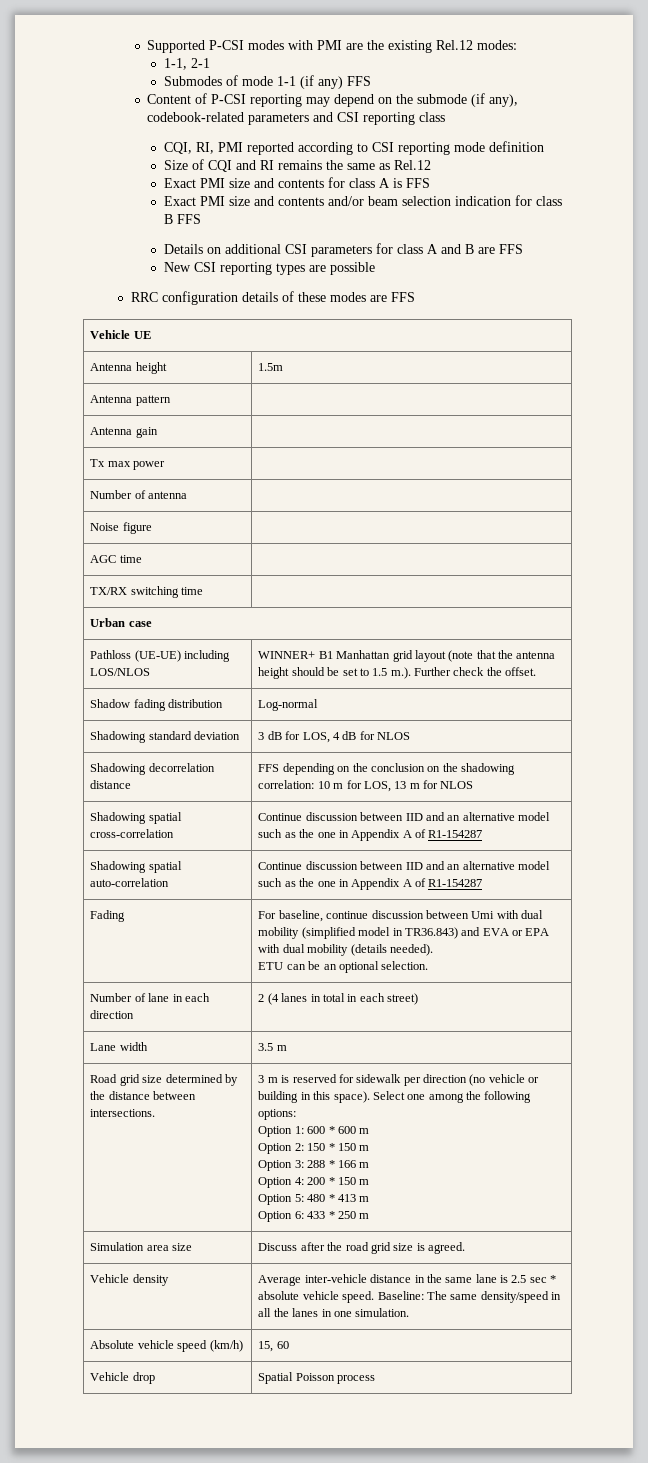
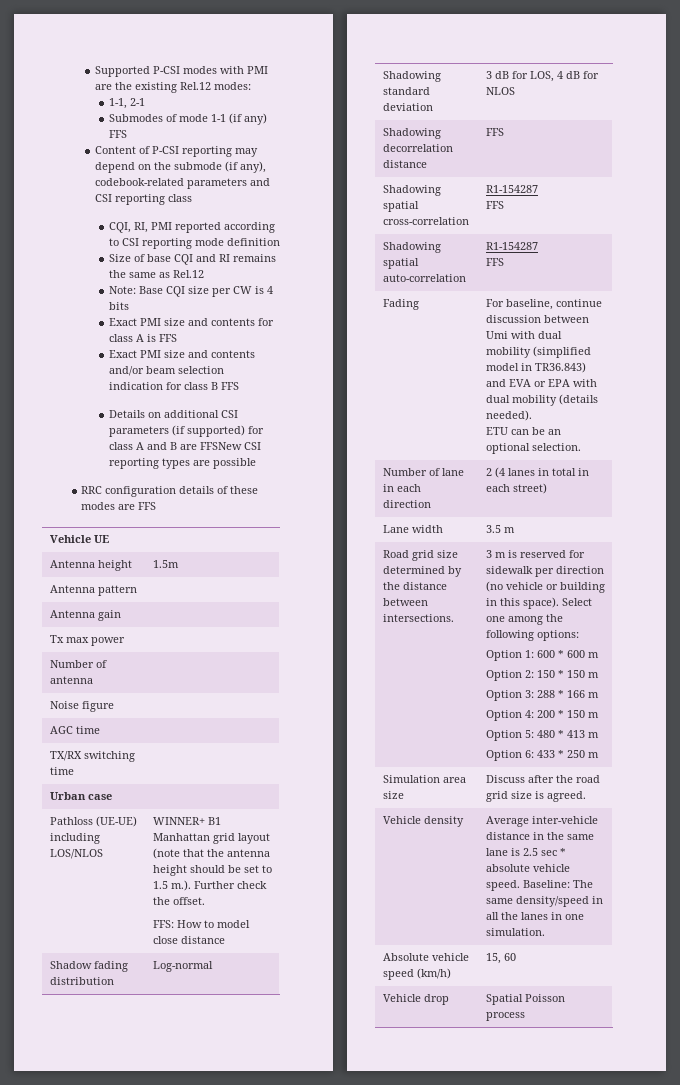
(204, 164) none -> [146,254,171,262] base
(431, 165) none -> [108,286,273,297] [108,302,129,310] // Note: Base CQI size per CW is 4 bits
(372, 251) none -> [171,425,245,437] (if supported)
[498,244,523,254] [163,262,191,272] FFS // New -> [199,442,242,450] FFSNew
(537, 671) none -> [152,920,250,928] [152,936,225,944] // FFS: How to model close distance
[282,763,516,775] [258,780,474,792] [90,812,182,824] [90,829,175,838] [258,812,551,821] [258,829,483,841] depending on the conclusion on the shadowing correlation: 10 m for LOS, 13 m for NLOS // Shadowing spatial cross-correlation | Continue discussion between IID and an alternative model such as the one in Appendix A of R1-154287 -> [382,185,441,196] [382,201,419,212] [382,217,469,225] [485,185,538,193] [485,201,504,209] // Shadowing spatial cross-correlation | R1-154287 // FFS
[258,861,551,870] [258,878,483,890] Continue discussion between IID and an alternative model such as the one in Appendix A of R1-154287 -> [485,242,538,250] [485,258,504,266] R1-154287 // FFS

